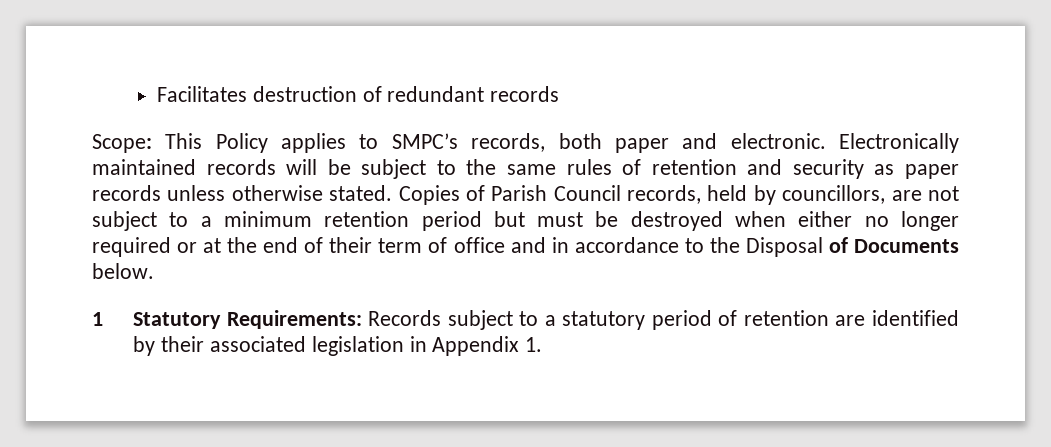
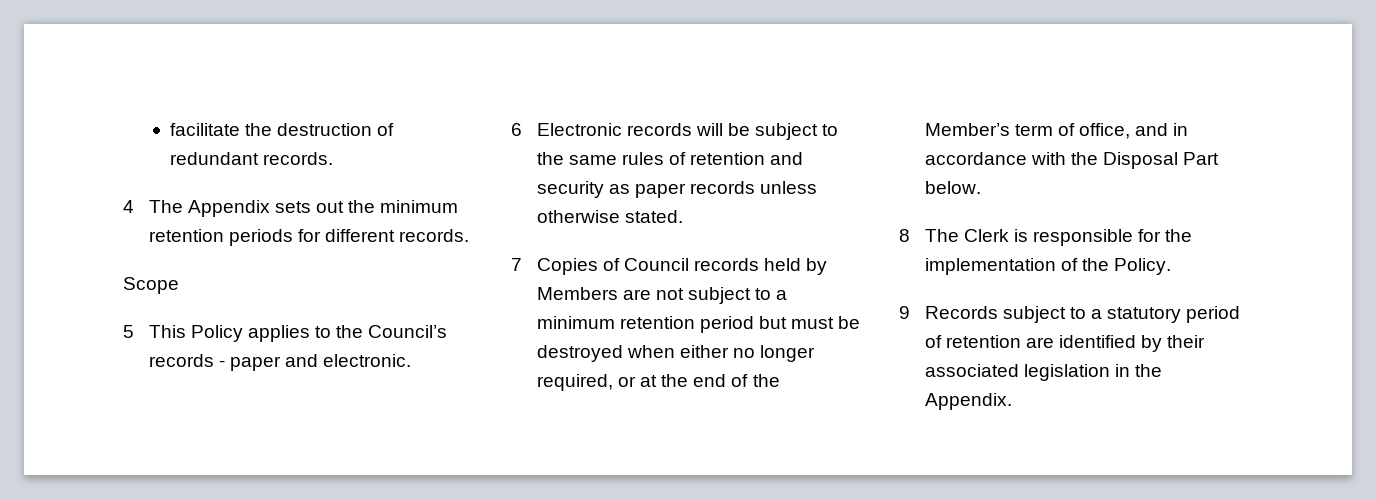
[157,86,248,102] Facilitates -> [169,123,272,136] facilitate the
[490,86,560,102] [92,133,602,153] records // Scope: This Policy applies to SMPC’s records, both -> [262,152,333,165] [123,200,459,217] [148,229,470,246] [123,277,179,294] [123,325,448,342] [148,354,225,367] records. // 4 The Appendix sets out the minimum retention periods for different records. // Scope // 5 This Policy applies to the Council’s records -
[839,133,959,153] [92,159,196,175] Electronically maintained -> [511,123,622,136] // 6 Electronic
(393, 193) none -> [511,258,522,271] // 7
[491,185,702,204] Parish Council records, -> [624,258,760,271] Council records
[782,185,886,204] councillors, -> [536,287,618,300] Members
[92,237,171,257] required -> [536,374,613,391] required,
[329,237,373,253] their -> [752,374,780,387] [924,123,1010,136] the Member’s
[453,237,505,253] office -> [1079,123,1131,139] office,
[684,238,704,253] to -> [1030,152,1066,165] with
[828,237,959,253] of Documents -> [1183,152,1220,165] Part
[92,310,362,329] 1 Statutory Requirements: -> [899,229,1193,246] [924,258,1172,275] [899,306,910,319] 8 The Clerk is responsible for the implementation of the Policy. // 9
[432,336,543,356] Appendix 1. -> [1135,364,1163,377] [924,393,1012,410] the Appendix.

